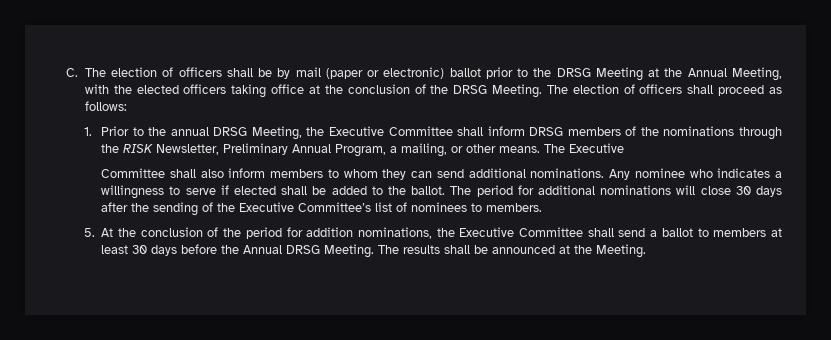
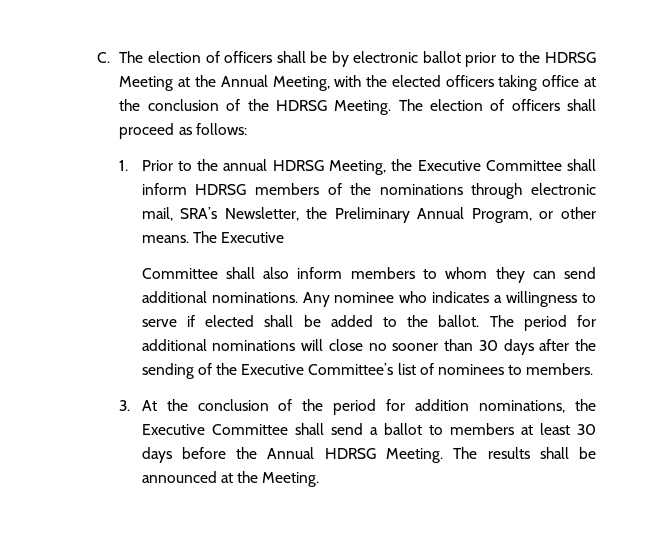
[295,67,445,79] mail (paper or electronic) -> [353,51,419,63] electronic
[556,68,591,77] DRSG -> [544,52,596,63] HDRSG
[453,85,488,94] DRSG -> [275,100,327,111] HDRSG
[213,127,248,136] DRSG -> [272,160,324,171] HDRSG
[529,127,564,136] DRSG -> [195,184,247,195] HDRSG
[101,144,220,155] the RISK Newsletter, -> [531,183,596,195] [141,207,328,221] electronic mail, SRA’s Newsletter, the
[390,143,448,157] a mailing, -> (532, 215) none
(731, 190) none -> [368,339,474,351] no sooner than
[83,228,95,237] 5. -> [119,400,131,411] 3.
[286,245,321,254] DRSG -> [324,448,376,459] HDRSG

